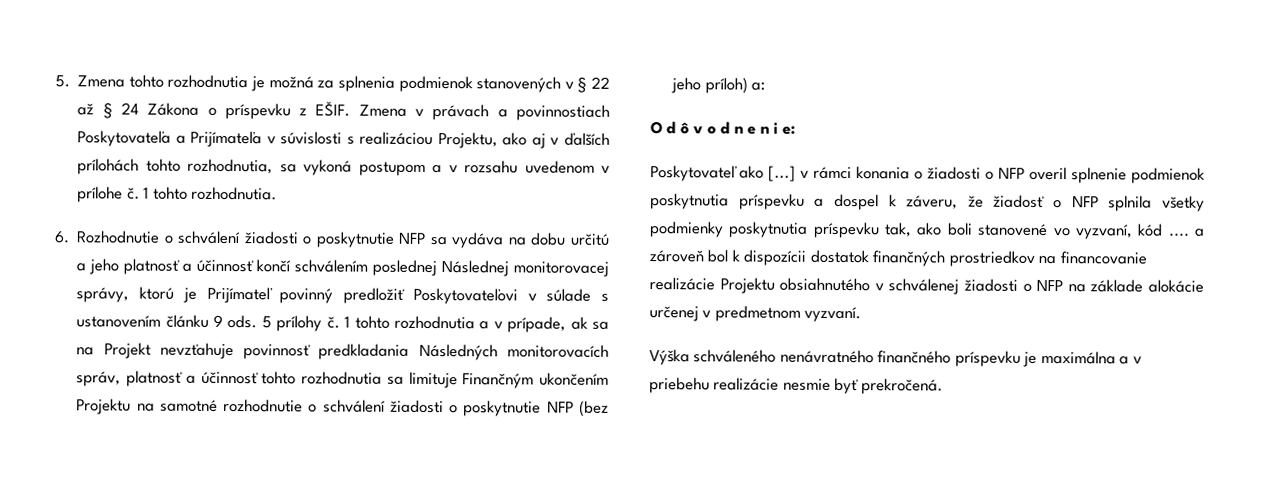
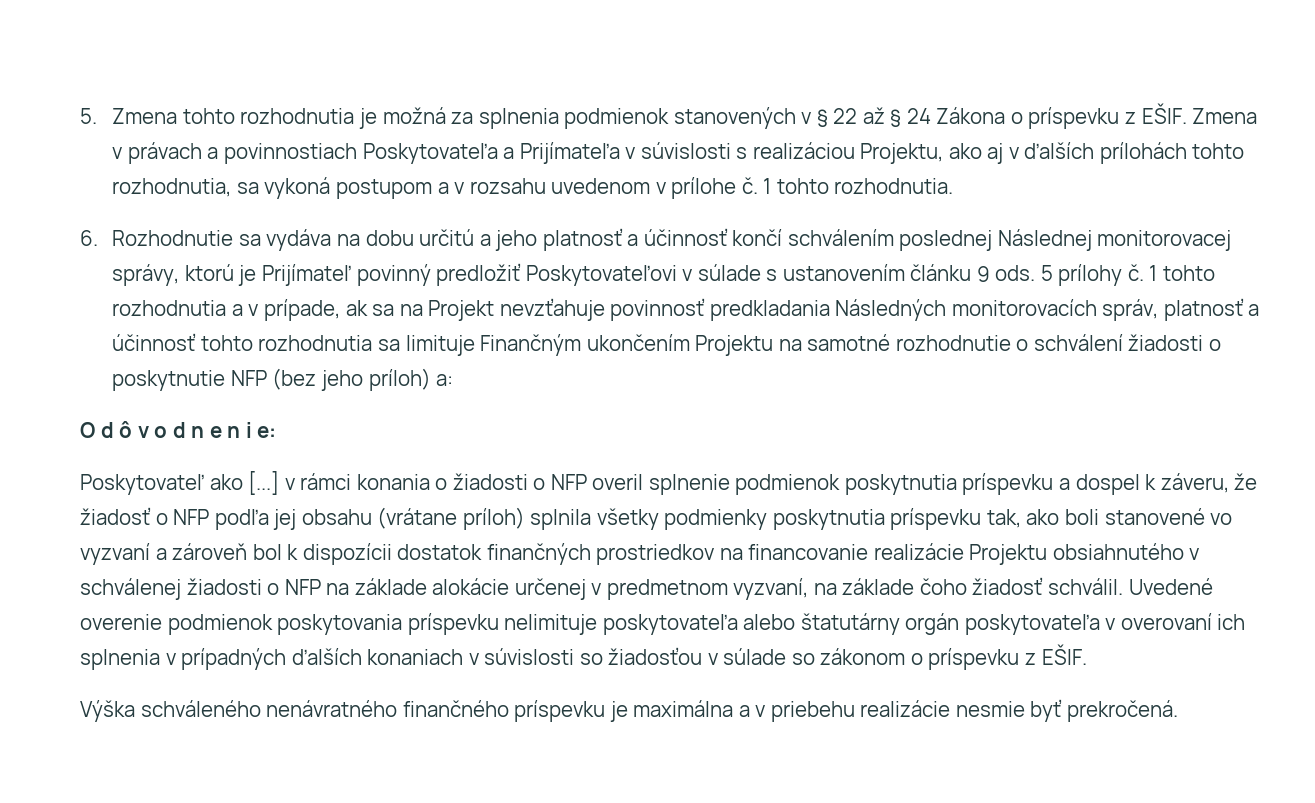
[163,230,427,248] o schválení žiadosti o poskytnutie NFP -> (234, 238) none
(1099, 202) none -> [214,507,525,530] podľa jej obsahu (vrátane príloh)
[1075,223,1190,240] vyzvaní, kód .... -> [80,543,150,565] vyzvaní
[804,306,862,323] vyzvaní. -> [733,577,1213,600] [80,613,1246,635] [80,644,1087,670] vyzvaní, na základe čoho žiadosť schválil. Uvedené overenie podmienok poskytovania príspevku nelimituje poskytovateľa alebo štatutárny orgán poskytovateľa v overovaní ich splnenia v prípadných ďalších konaniach v súvislosti so žiadosťou v súlade so zákonom o príspevku z EŠIF.

